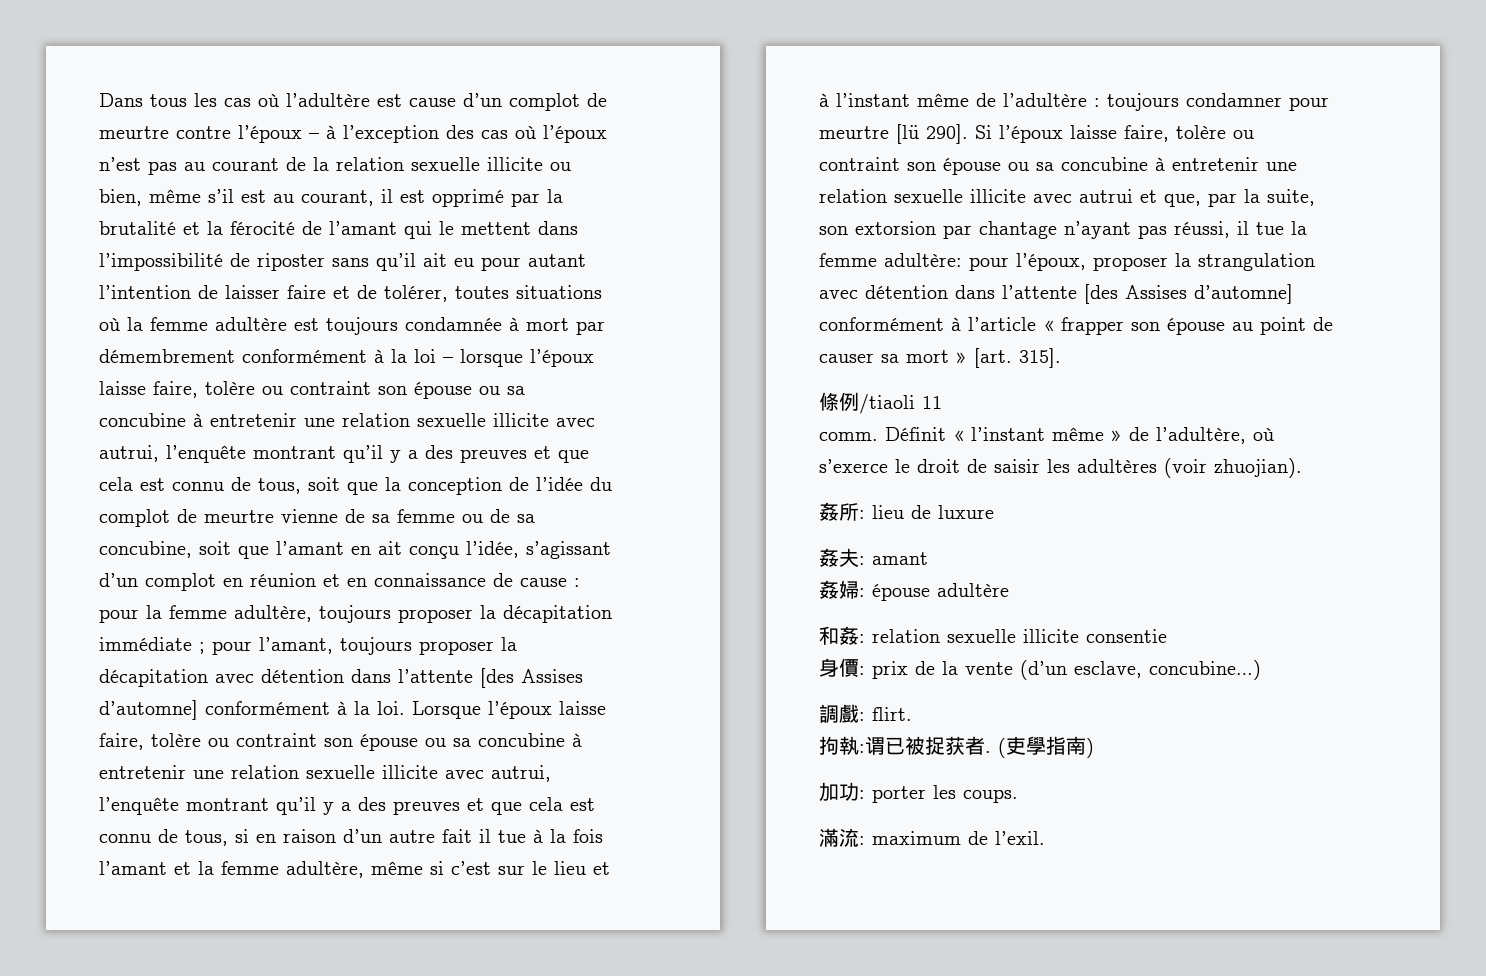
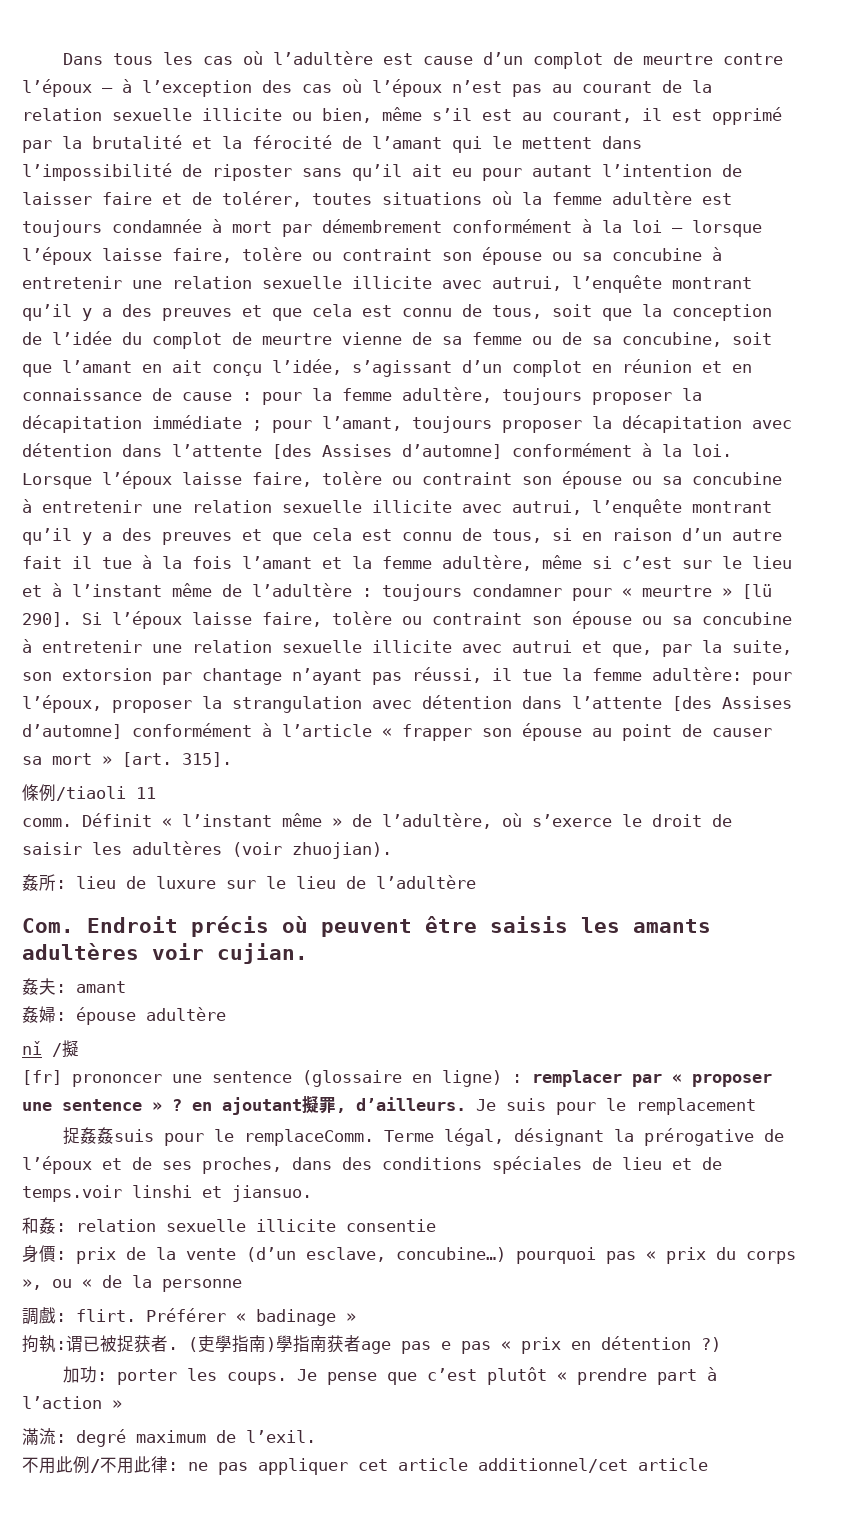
[819,126,889,139] meurtre -> [622,585,732,597] « meurtre »
(994, 512) none -> [226,875,476,889] [22,916,711,937] [22,943,308,964] sur le lieu de l’adultère // Com. Endroit précis où peuvent être saisis les amants adultères voir cujian.
(1009, 590) none -> [22,1040,79,1058] [22,1070,772,1087] [22,1096,756,1115] [62,1127,784,1146] [22,1156,722,1174] [22,1185,312,1202] // nǐ /擬 // [fr] prononcer une sentence (glossaire en ligne) : remplacer par « proposer une sentence » ? en ajoutant擬罪, d’ailleurs. Je suis pour le remplacement // 捉姦姦suis pour le remplaceComm. Terme légal, désignant la prérogative de l’époux et de ses proches, dans des conditions spéciales de lieu et de temps.voir linshi et jiansuo.
(1261, 670) none -> [516,1247,796,1264] [22,1275,242,1292] pourquoi pas « prix du corps », ou « de la personne
(912, 714) none -> [146,1308,356,1326] Préférer « badinage »
(1094, 748) none -> [276,1335,721,1354] 學指南获者age pas e pas « prix en détention ?)
(1018, 796) none -> [296,1367,717,1385] [22,1396,122,1409] Je pense que c’est plutôt « prendre part à l’action »
(865, 840) none -> [76,1429,126,1447] degré
(1045, 838) none -> [22,1456,708,1475] // 不用此例/不用此律: ne pas appliquer cet article additionnel/cet article

